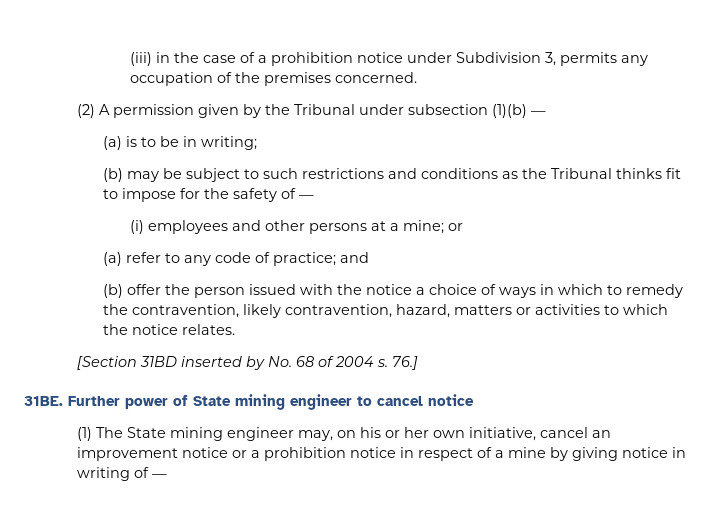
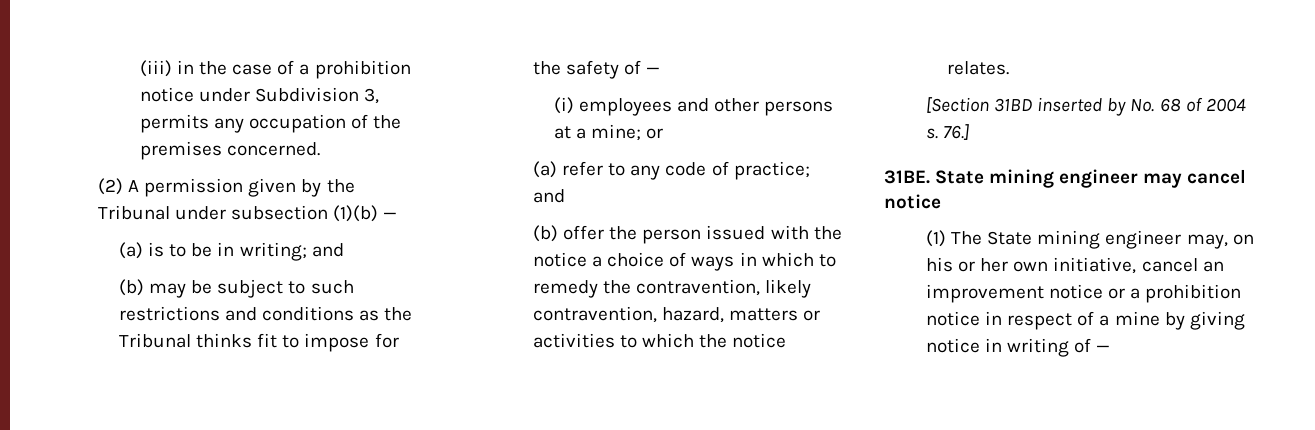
(258, 143) none -> [311,243,344,257] and
[68,394,372,410] Further power of State mining engineer to -> [935,169,1182,188] State mining engineer may

